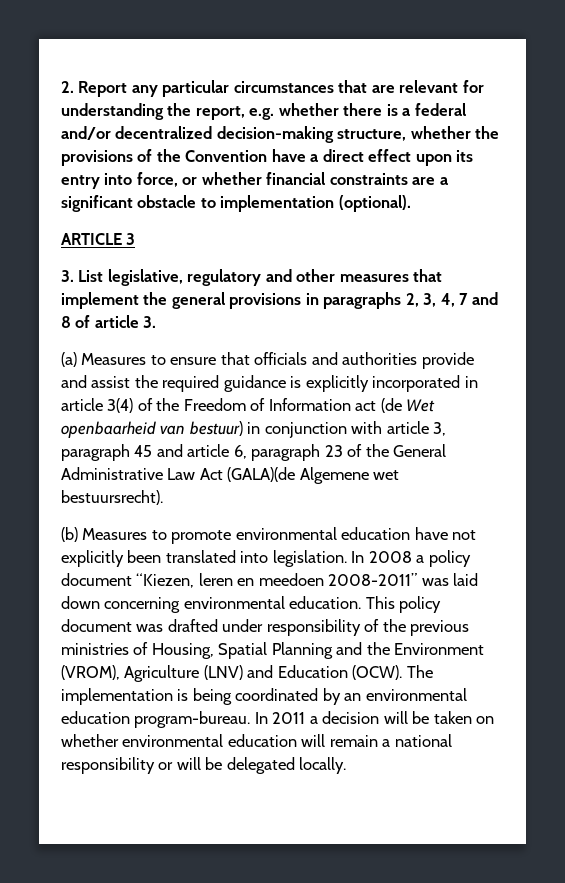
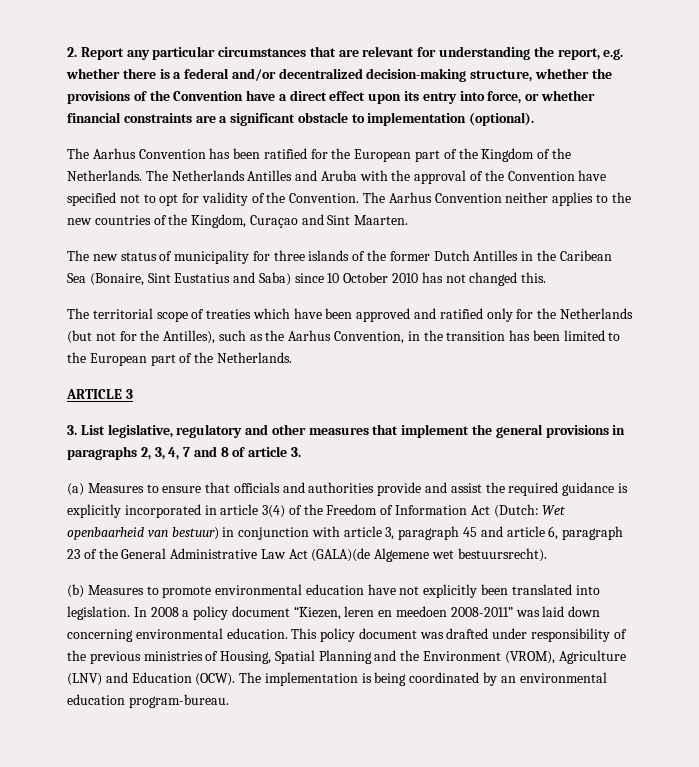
(411, 203) none -> [67,148,571,162] [67,170,607,184] [67,192,631,206] [67,214,409,228] [67,250,612,264] [67,272,547,286] [67,308,633,322] [67,330,621,344] [67,352,292,366] // The Aarhus Convention has been ratified for the European part of the Kingdom of the Netherlands. The Netherlands Antilles and Aruba with the approval of the Convention have specified not to opt for validity of the Convention. The Aarhus Convention neither applies to the new countries of the Kingdom, Curaçao and Sint Maarten. // The new status of municipality for three islands of the former Dutch Antilles in the Caribean Sea (Bonaire, Sint Eustatius and Saba) since 10 October 2010 has not changed this. // The territorial scope of treaties which have been approved and ratified only for the Netherlands (but not for the Antilles), such as the Aarhus Convention, in the transition has been limited to the European part of the Netherlands.
[355,398,402,413] act (de -> [470,504,539,518] Act (Dutch:
[254,711,495,724] [61,734,452,747] [61,757,347,774] In 2011 a decision will be taken on whether environmental education will remain a national responsibility or will be delegated locally. -> (229, 701) none

